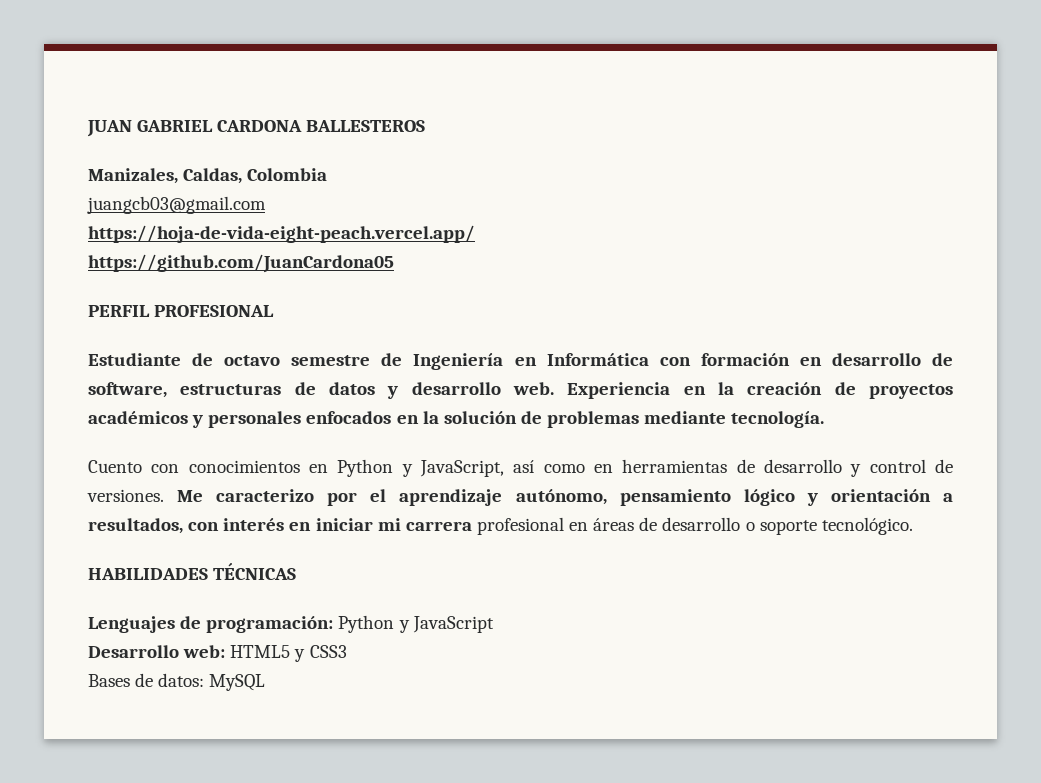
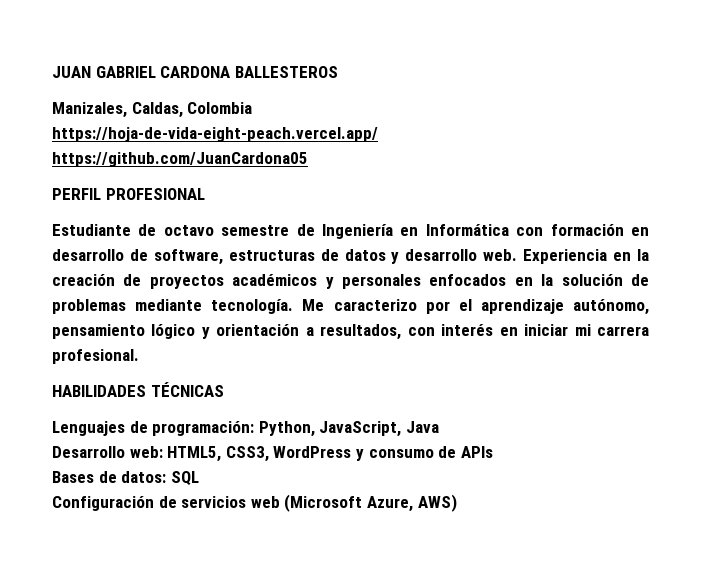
[87,196,266,214] // juangcb03@gmail.com -> (253, 108) none
[88,459,954,477] [87,489,164,502] // Cuento con conocimientos en Python y JavaScript, así como en herramientas de desarrollo y control de versiones. -> (294, 306) none
[476,517,913,535] profesional en áreas de desarrollo o soporte tecnológico. -> [52,349,139,364] profesional.
[338,615,494,633] Python y JavaScript -> [258,421,439,437] Python, JavaScript, Java
[230,645,347,662] [88,673,266,691] HTML5 y CSS3 // Bases de datos: MySQL -> [167,446,493,462] [52,471,199,485] [52,494,457,512] HTML5, CSS3, WordPress y consumo de APIs // Bases de datos: SQL // Configuración de servicios web (Microsoft Azure, AWS)

